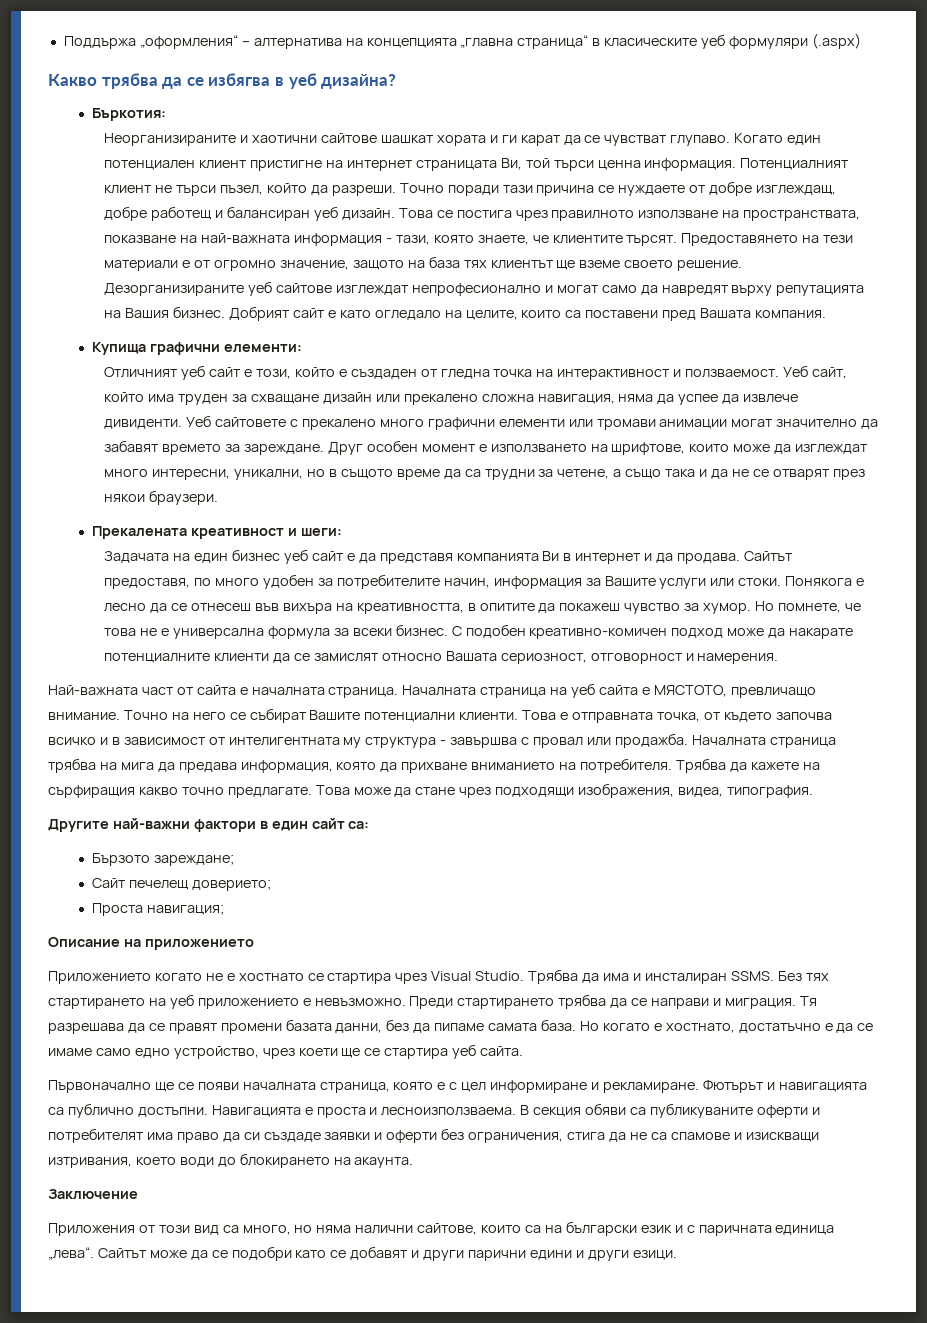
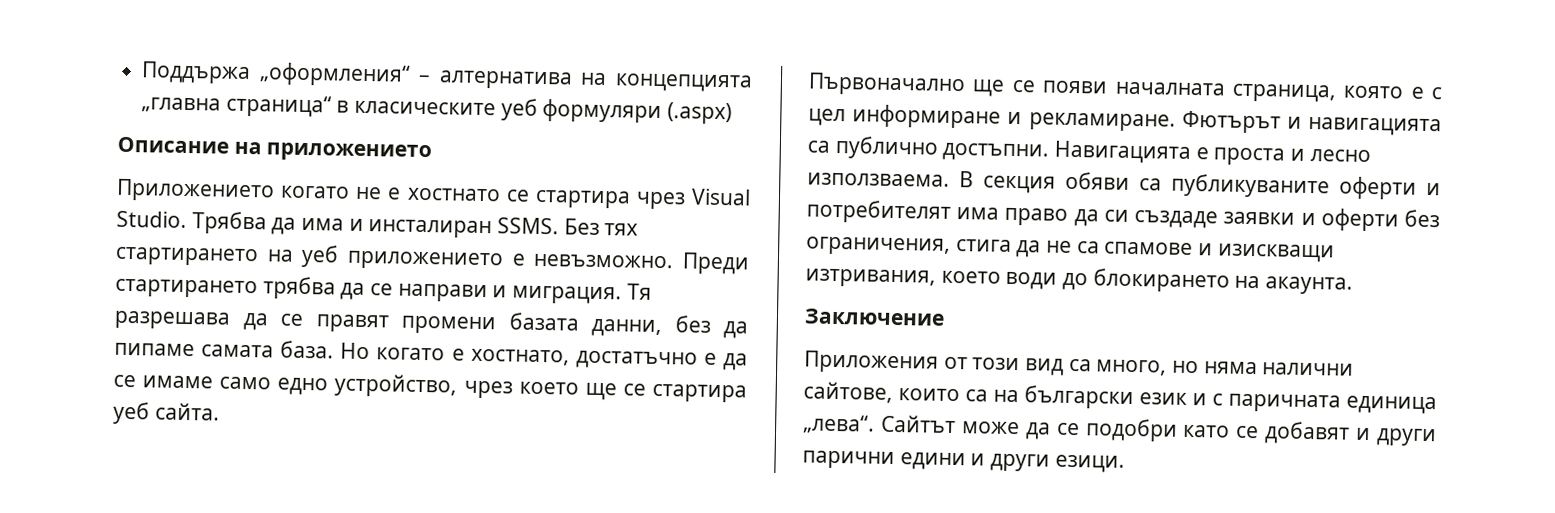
[48,73,397,89] [92,108,167,121] [104,133,822,146] [104,158,849,171] [104,181,837,196] [104,206,861,221] [104,233,854,246] [104,256,743,271] [104,281,865,296] [104,306,827,321] [92,342,302,355] [104,365,847,380] [104,392,799,405] [104,415,879,430] [104,440,868,455] [104,469,865,480] [104,490,219,505] [92,526,342,539] [104,549,792,564] [104,574,865,589] [104,601,861,614] [104,624,854,639] [104,651,779,664] [48,683,816,698] [48,708,832,723] [48,733,836,748] [48,758,820,773] [48,783,813,798] [48,818,370,832] [92,853,235,866] [92,878,271,891] [92,903,225,916] // Какво трябва да се избягва в уеб дизайна? // Бъркотия: // Неорганизираните и хаотични сайтове шашкат хората и ги карат да се чувстват глупаво. Когато един потенциален клиент пристигне на интернет страницата Ви, той търси ценна информация. Потенциалният клиент не търси пъзел, който да разреши. Точно поради тази причина се нуждаете от добре изглеждащ, добре работещ и балансиран уеб дизайн. Това се постига чрез правилното използване на пространствата, показване на най-важната информация - тази, която знаете, че клиентите търсят. Предоставянето на тези материали е от огромно значение, защото на база тях клиентът ще вземе своето решение. Дезорганизираните уеб сайтове изглеждат непрофесионално и могат само да навредят върху репутацията на Вашия бизнес. Добрият сайт е като огледало на целите, които са поставени пред Вашата компания. // Купища графични елементи: // Отличният уеб сайт е този, който е създаден от гледна точка на интерактивност и ползваемост. Уеб сайт, който има труден за схващане дизайн или прекалено сложна навигация, няма да успее да извлече дивиденти. Уеб сайтовете с прекалено много графични елементи или тромави анимации могат значително да забавят времето за зареждане. Друг особен момент е използването на шрифтове, които може да изглеждат много интересни, уникални, но в същото време да са трудни за четене, а също така и да не се отварят през някои браузери. // Прекалената креативност и шеги: // Задачата на един бизнес уеб сайт е да представя компанията Ви в интернет и да продава. Сайтът предоставя, по много удобен за потребителите начин, информация за Вашите услуги или стоки. Понякога е лесно да се отнесеш във вихъра на креативността, в опитите да покажеш чувство за хумор. Но помнете, че това не е универсална формула за всеки бизнес. С подобен креативно-комичен подход може да накарате потенциалните клиенти да се замислят относно Вашата сериозност, отговорност и намерения. // Най-важната част от сайта е началната страница. Началната страница на уеб сайта е МЯСТОТО, превличащо внимание. Точно на него се събират Вашите потенциални клиенти. Това е отправната точка, от където започва всичко и в зависимост от интелигентната му структура - завършва с провал или продажба. Началната страница трябва на мига да предава информация, която да прихване вниманието на потребителя. Трябва да кажете на сърфиращия какво точно предлагате. Това може да стане чрез подходящи изображения, видеа, типография. // Другите най-важни фактори в един сайт са: // Бързото зареждане; // Сайт печелещ доверието; // Проста навигация; -> (733, 113) none
[298,1048,338,1056] коети -> [518,381,579,395] което
[381,1107,517,1116] лесноизползваема. -> [1309,148,1371,163] [807,172,950,187] лесно използваема.

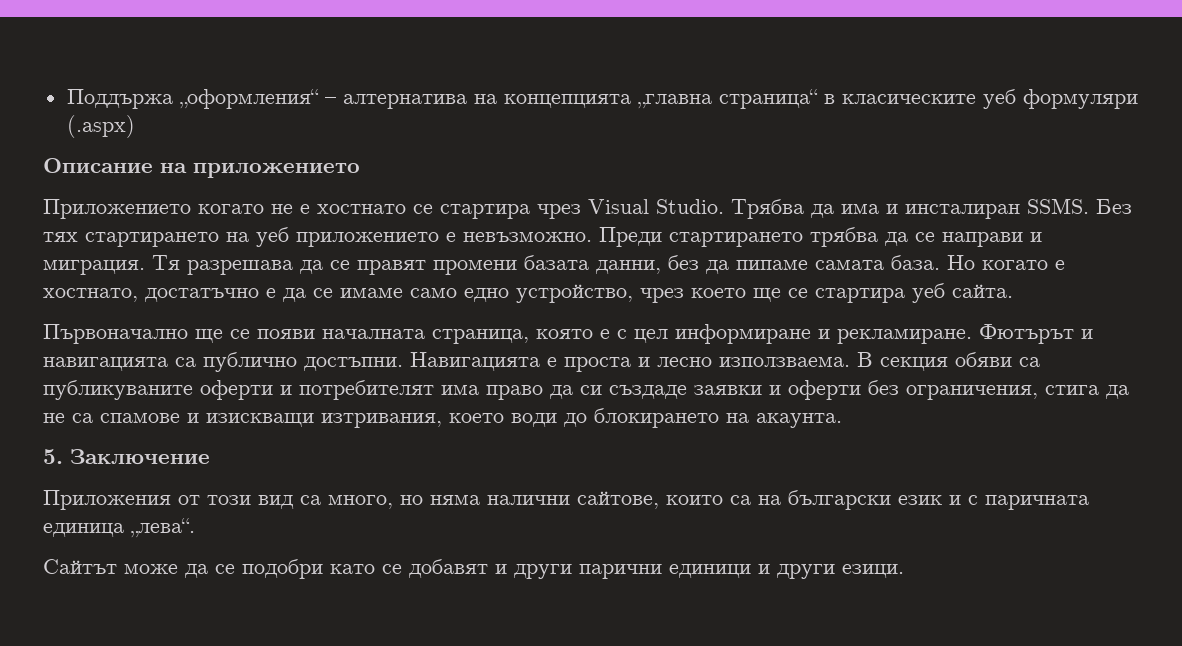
(1354, 285) none -> [43,449,63,464] 5.
(875, 424) none -> (195, 528) //
[899,452,966,471] едини -> [669,564,751,578] единици

